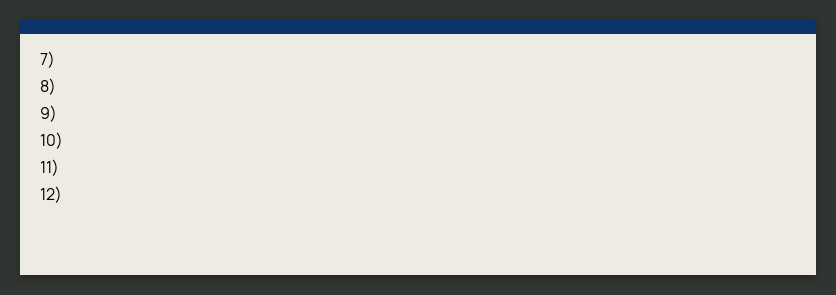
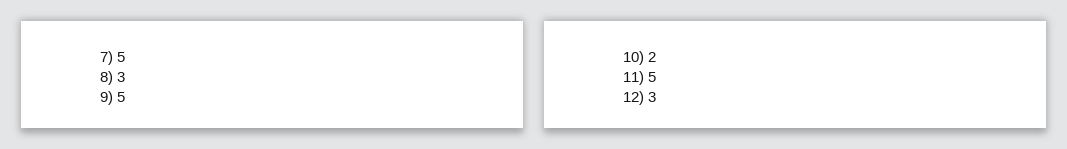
(55, 59) none -> [117,52,126,62] 5
(56, 86) none -> [117,72,126,82] 3
(57, 113) none -> [117,92,126,102] 5
(63, 140) none -> [648,52,657,62] 2
(59, 167) none -> [648,72,657,82] 5
(62, 194) none -> [648,92,657,102] 3

